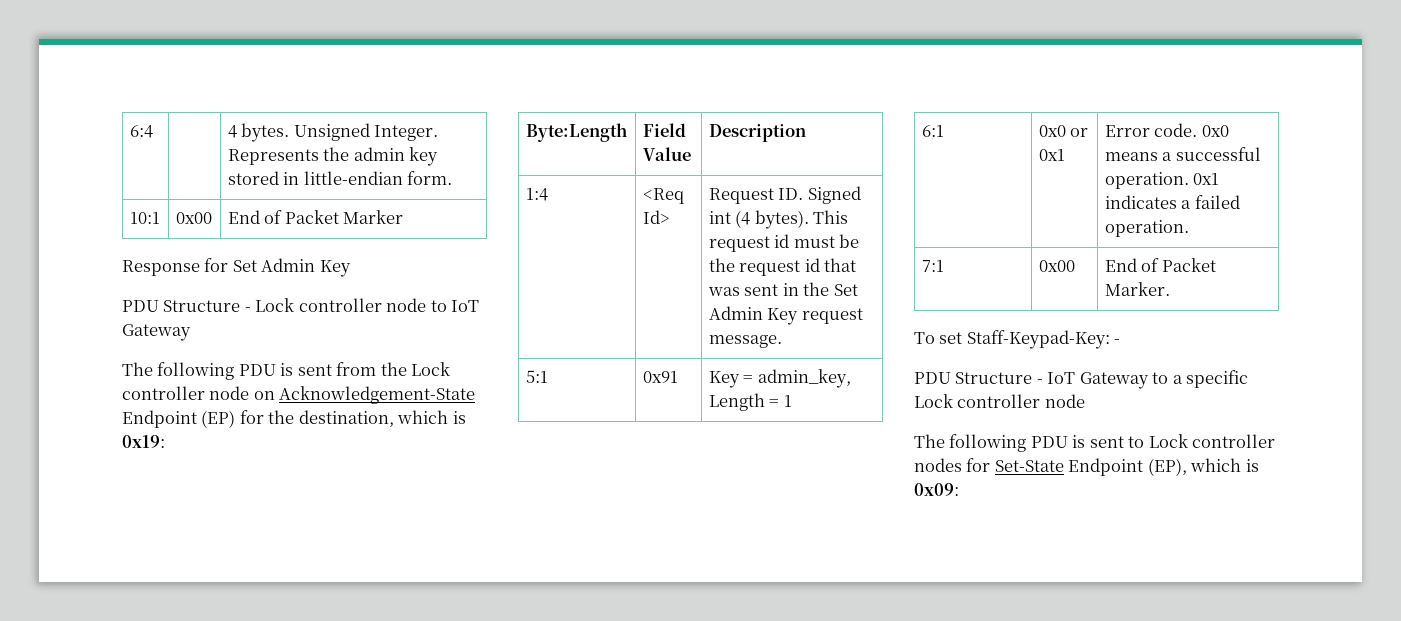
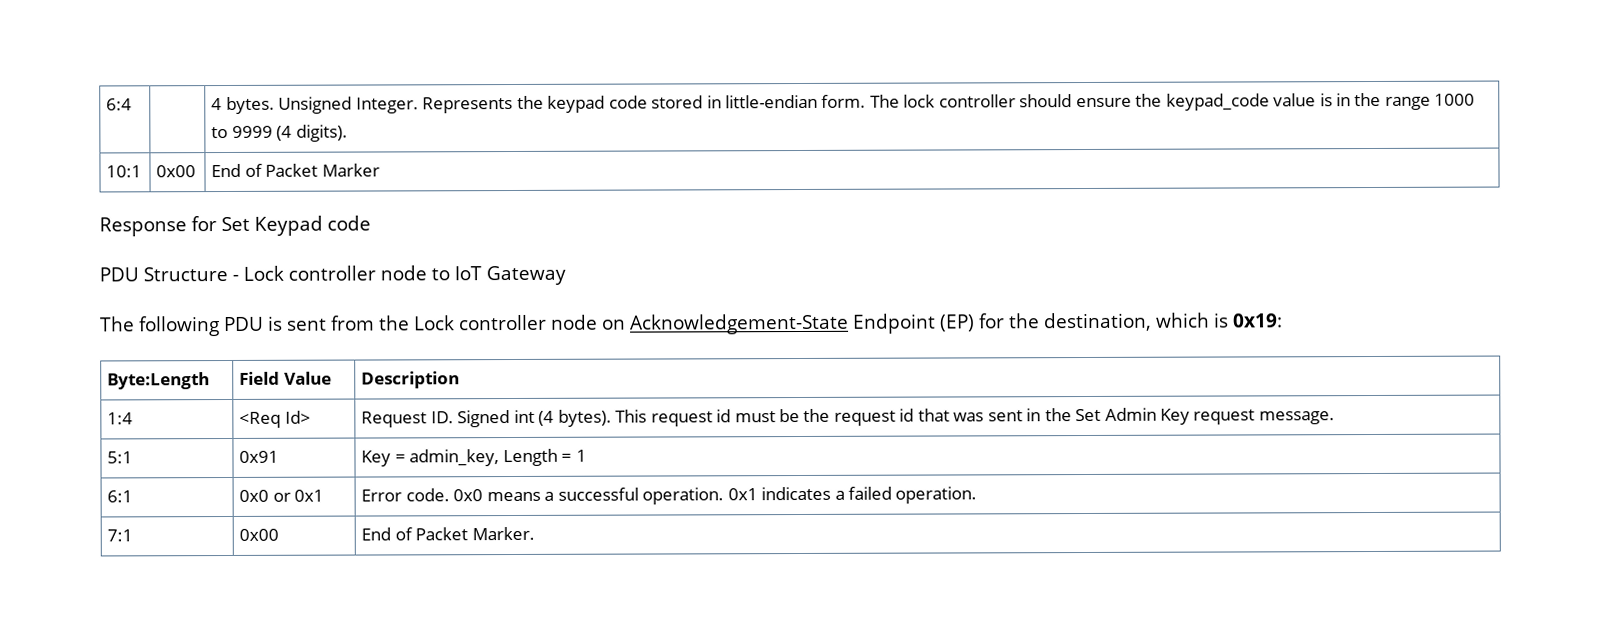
[353,147,439,166] admin key -> [547,95,648,113] keypad code
(453, 178) none -> [869,92,1476,111] [211,124,348,142] The lock controller should ensure the keypad_code value is in the range 1000 to 9999 (4 digits).
[261,258,351,277] Admin Key -> [254,215,371,236] Keypad code
[914,330,1121,349] [914,370,1249,389] [914,394,1085,408] [914,434,1276,452] [914,458,1259,476] [914,483,959,496] // To set Staff-Keypad-Key: - // PDU Structure - IoT Gateway to a specific Lock controller node // The following PDU is sent to Lock controller nodes for Set-State Endpoint (EP), which is 0x09: -> (535, 533) none

